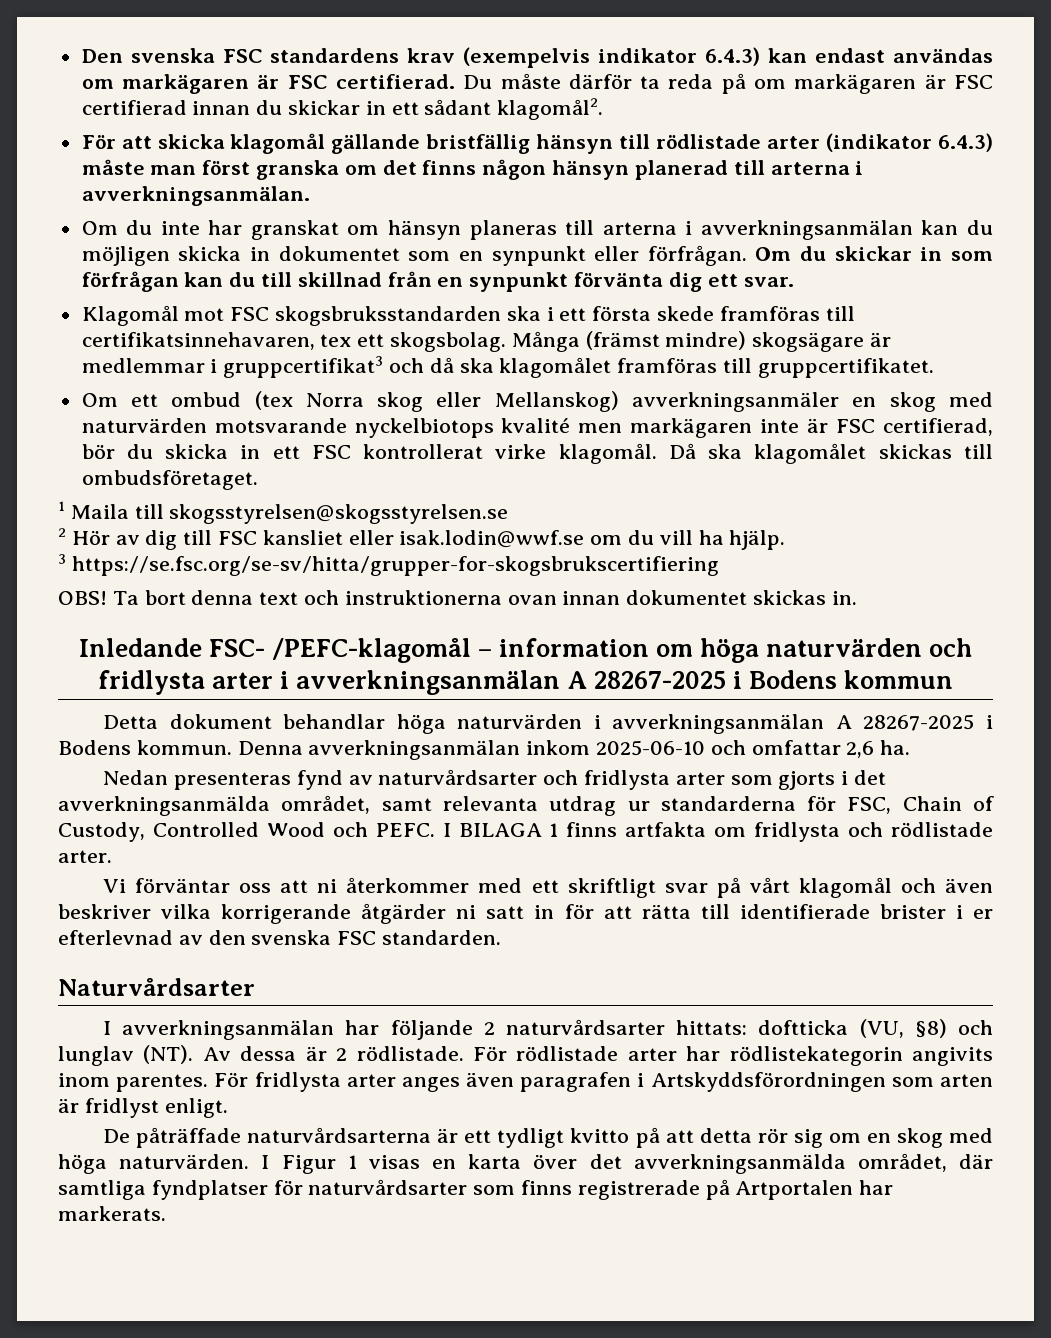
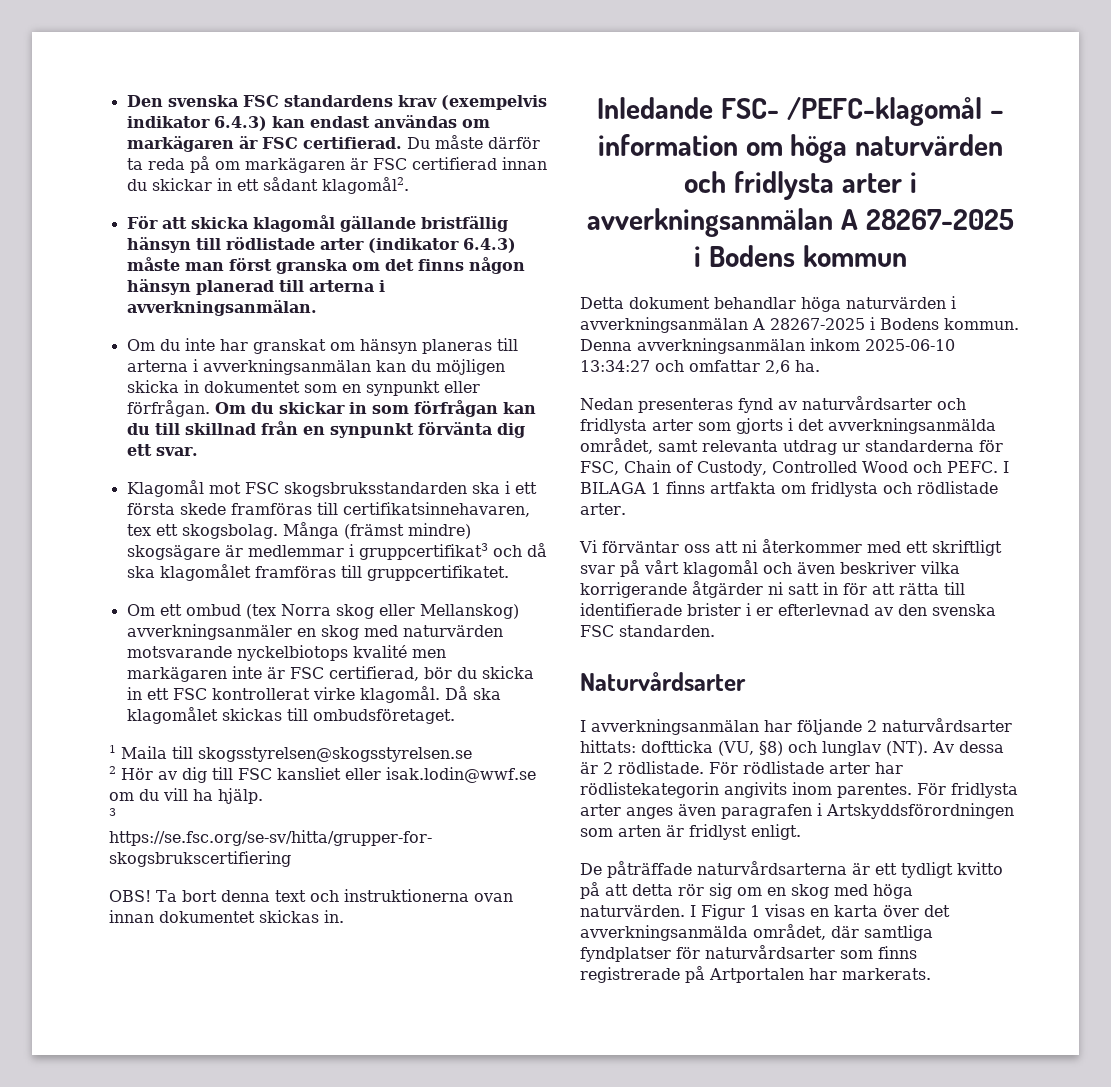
(706, 748) none -> [580,360,650,372] 13:34:27

